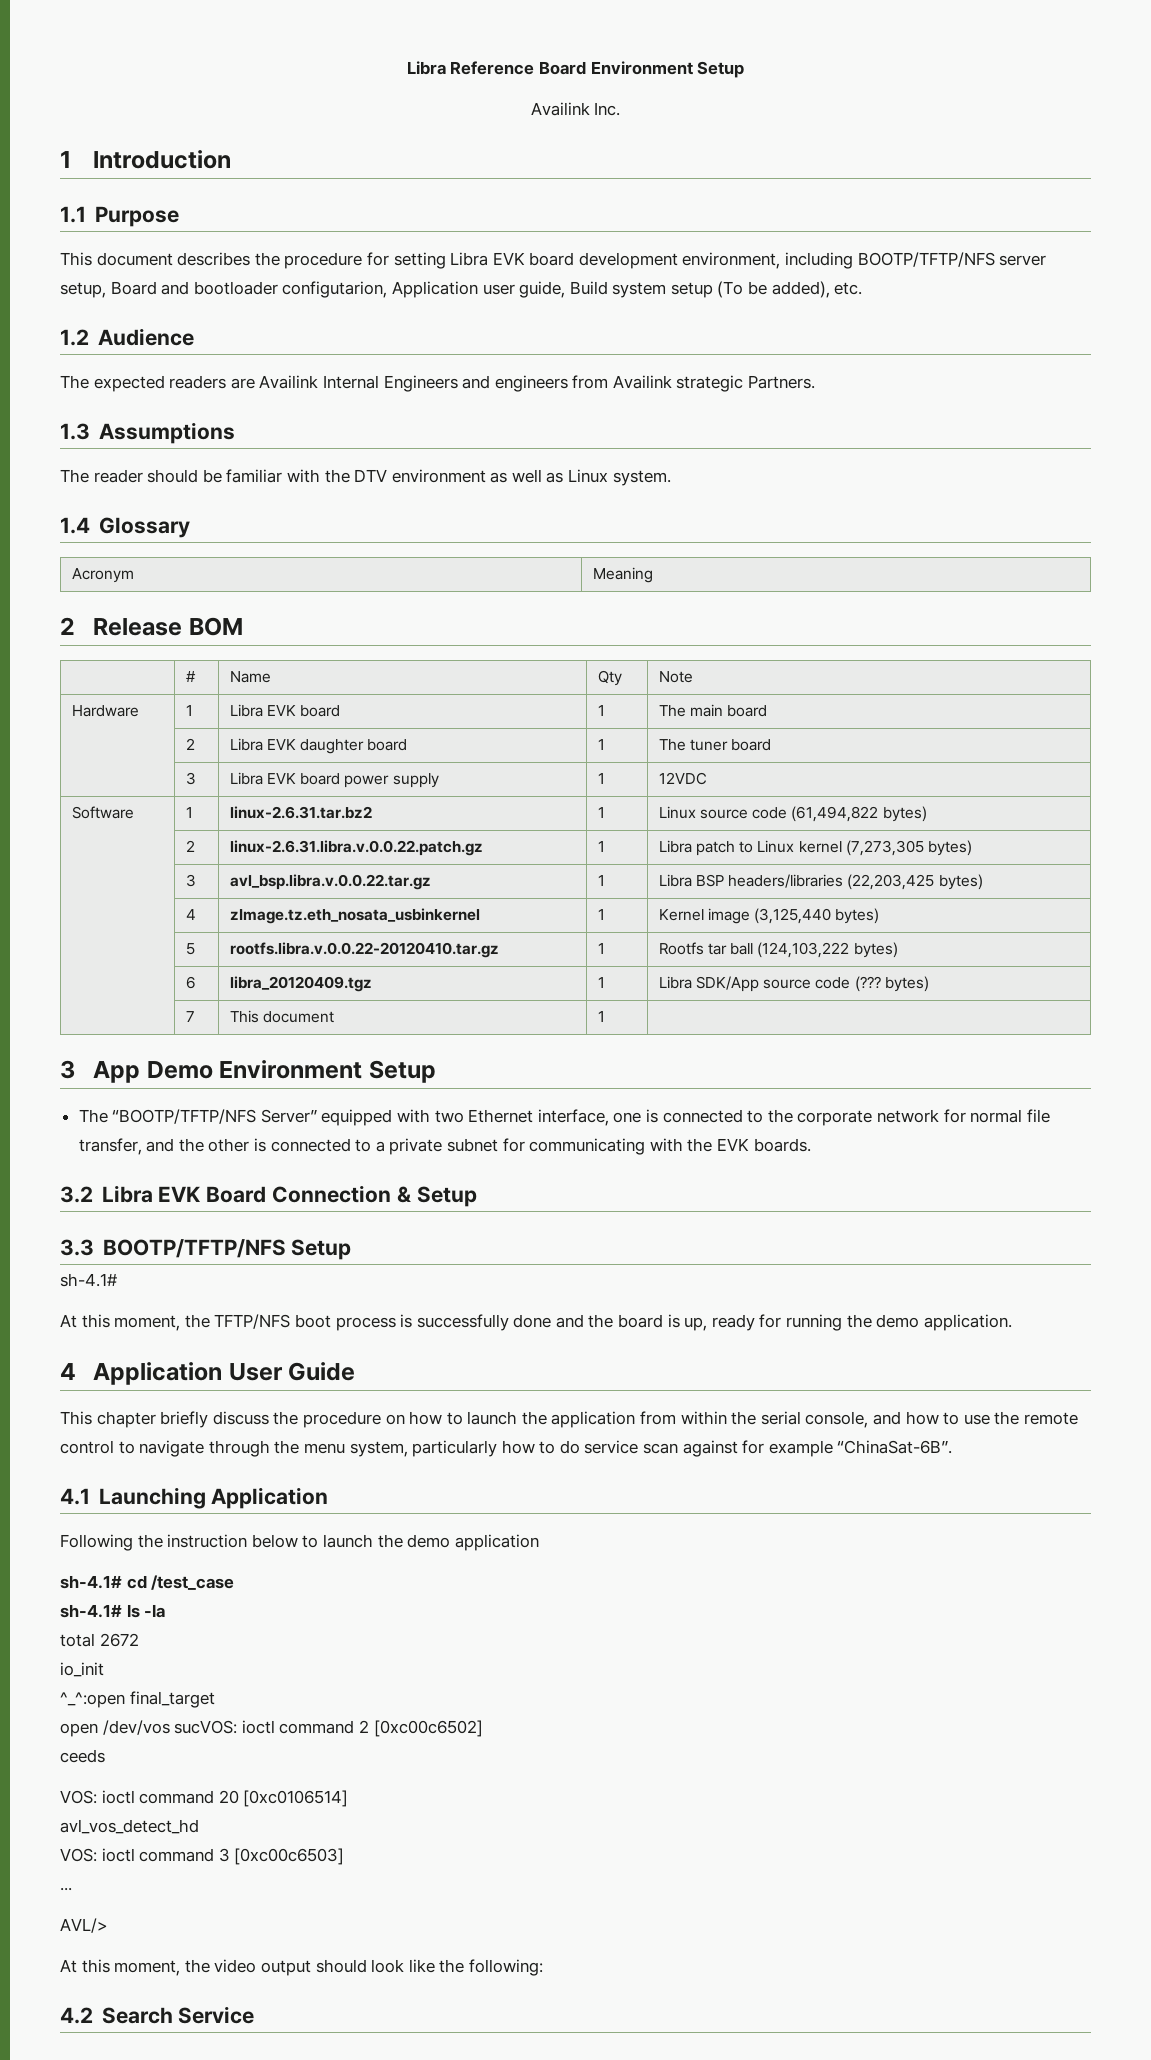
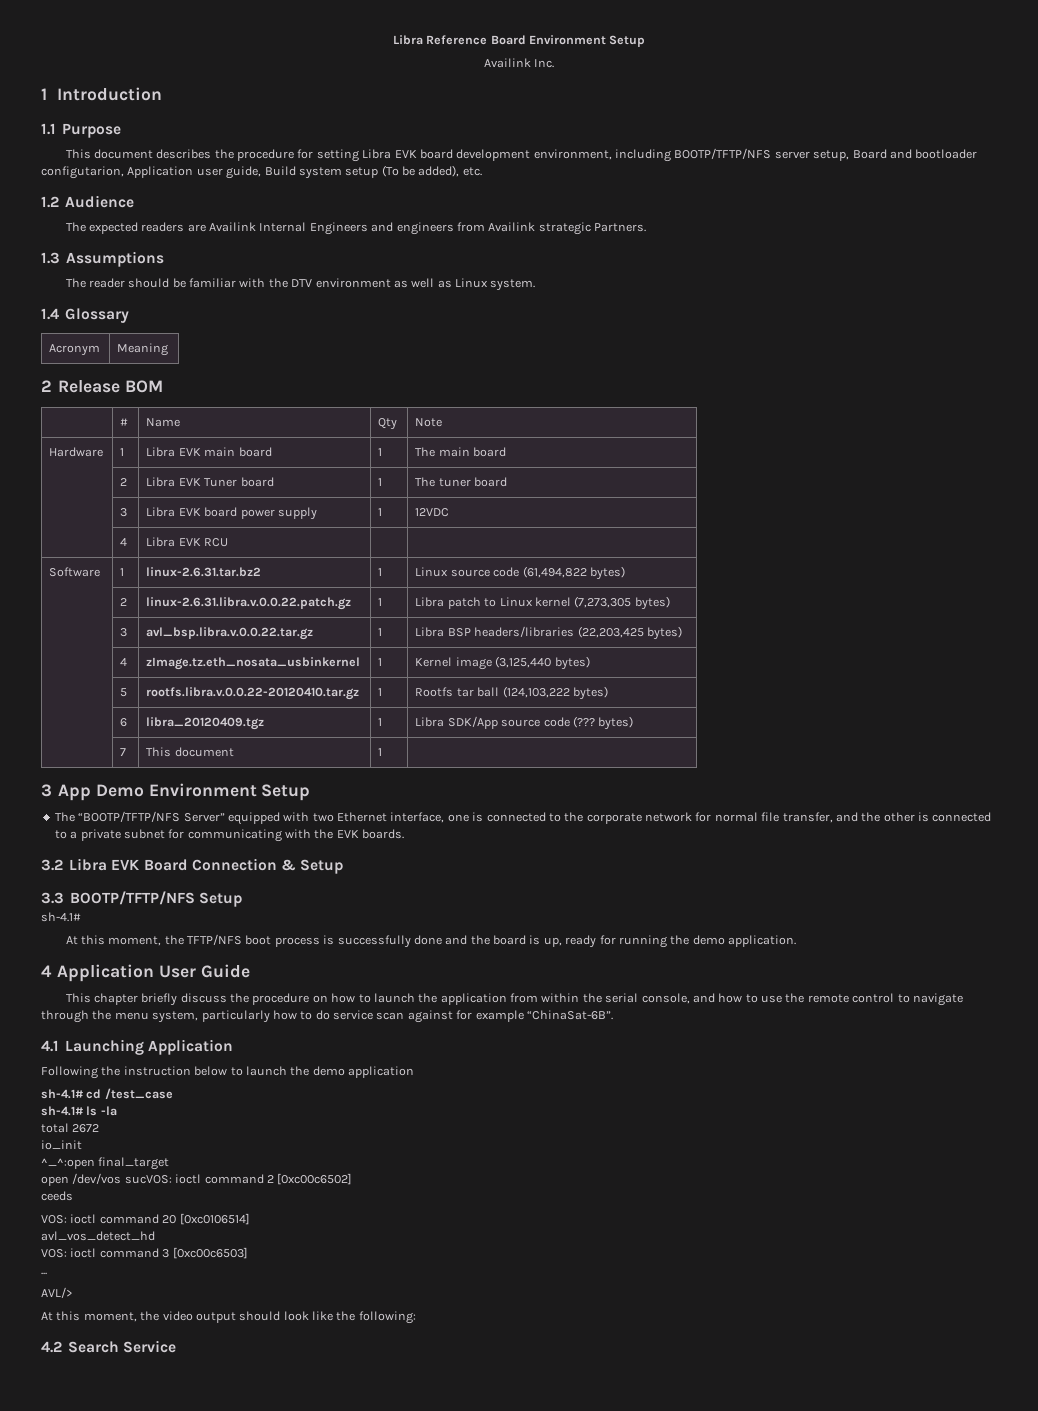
(297, 710) none -> [204,447,236,457] main
[300,739,365,754] daughter -> [204,478,238,487] Tuner
(707, 778) none -> [120,538,128,546] [146,537,229,547] // | 4 | Libra EVK RCU | |

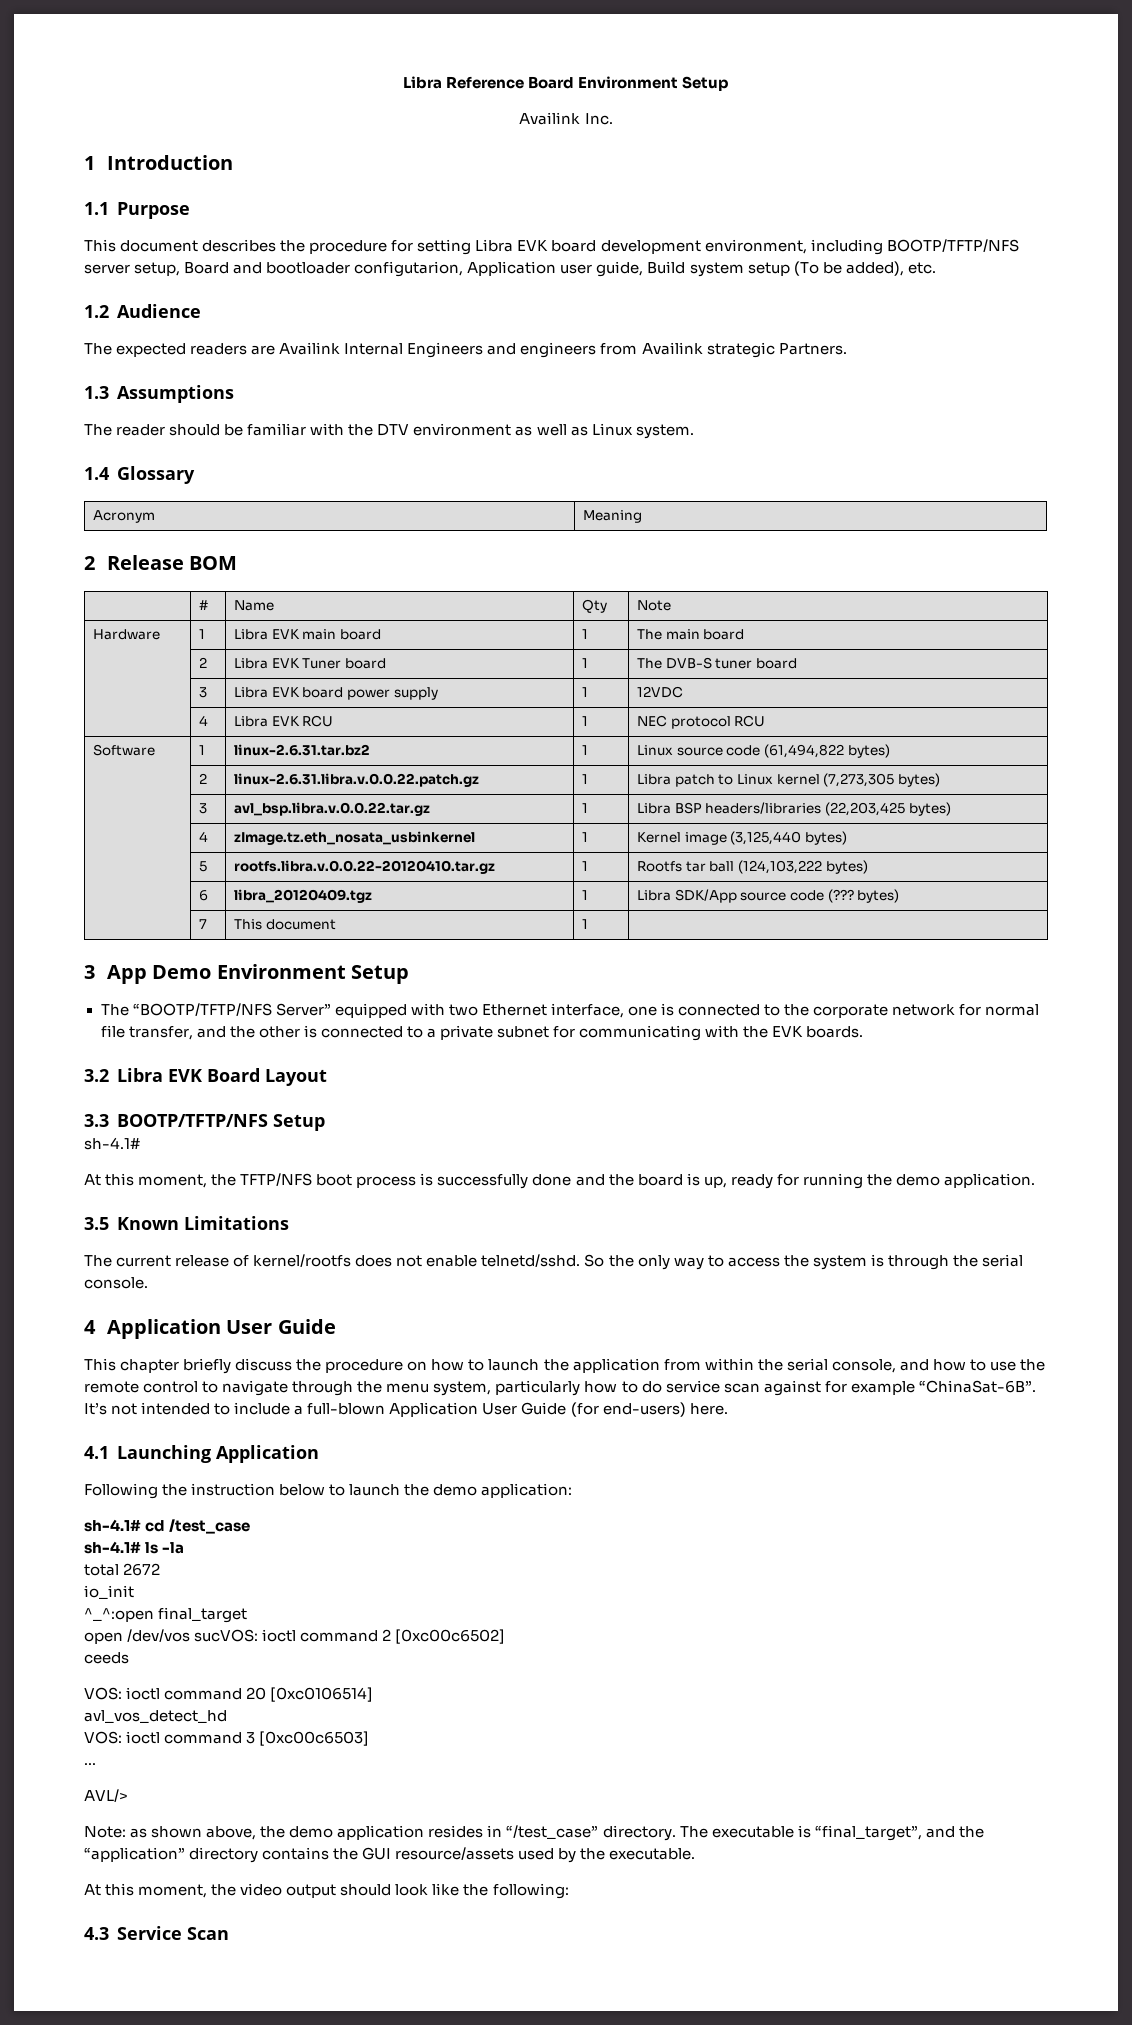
(436, 482) none -> [665,657,712,669] DVB-S
(229, 542) | -> [582,716,589,726] [637,715,766,729] 1 | NEC protocol RCU
[191,858,344,874] Connection & Setup -> [264,1069,327,1086] Layout
(797, 941) none -> [84,1216,289,1230] [84,1254,1023,1270] [84,1277,148,1289] // 3.5 Known Limitations // The current release of kernel/rootfs does not enable telnetd/sshd. So the only way to access the system is through the serial console.
(613, 1015) none -> [84,1402,728,1417] It’s not intended to include a full-blown Application User Guide (for end-users) here.
[348,1066,414,1078] application -> [481,1483,573,1498] application:
(73, 1292) none -> [84,1825,984,1841] [84,1847,696,1863] // Note: as shown above, the demo application resides in “/test_case” directory. The executable is “final_target”, and the “application” directory contains the GUI resource/assets used by the executable.
[41,1340,177,1353] 4.2 Search Service -> [84,1926,229,1940] 4.3 Service Scan

